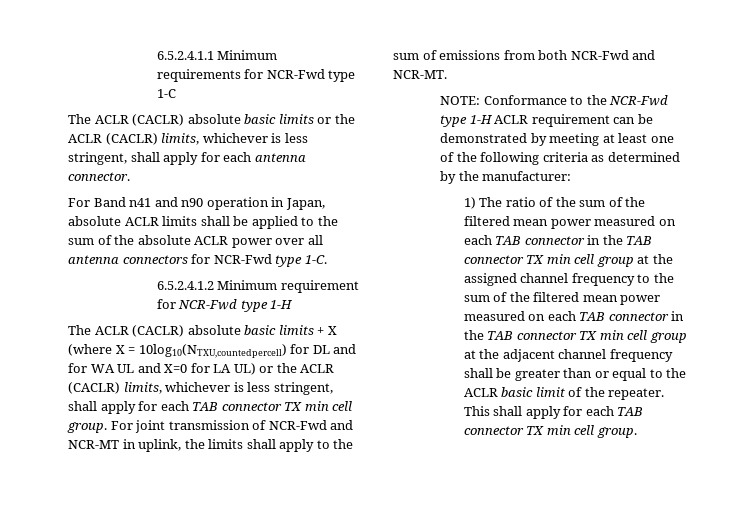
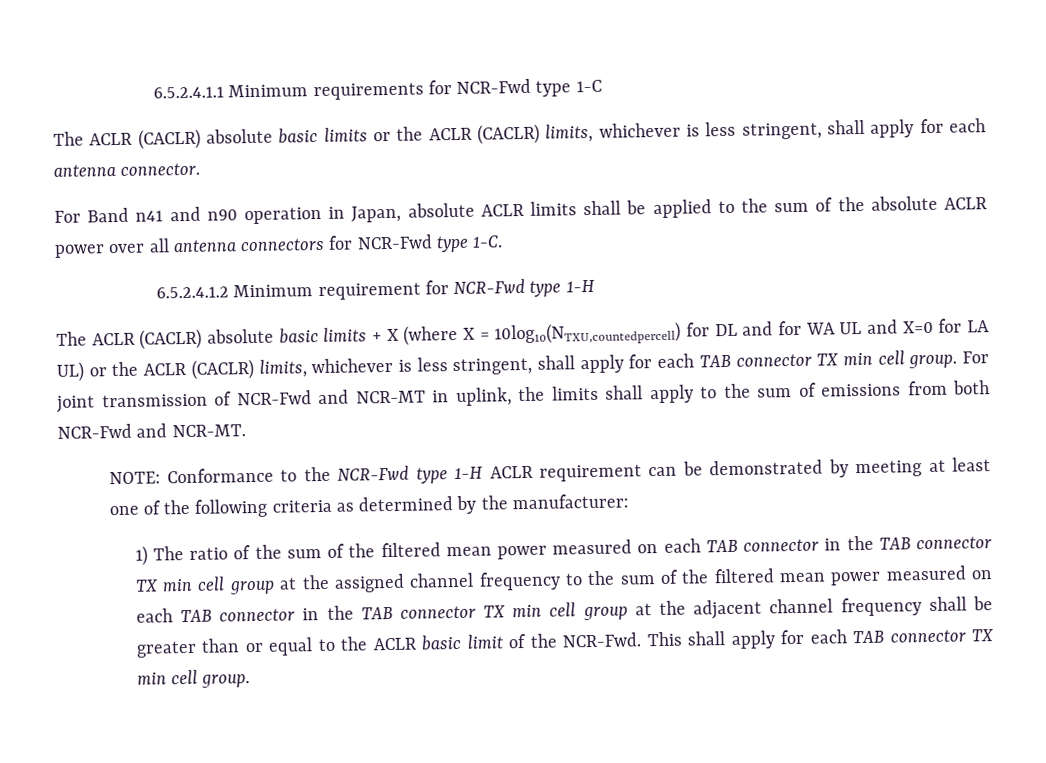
[608,388,665,400] repeater. -> [562,632,642,648] NCR-Fwd.

